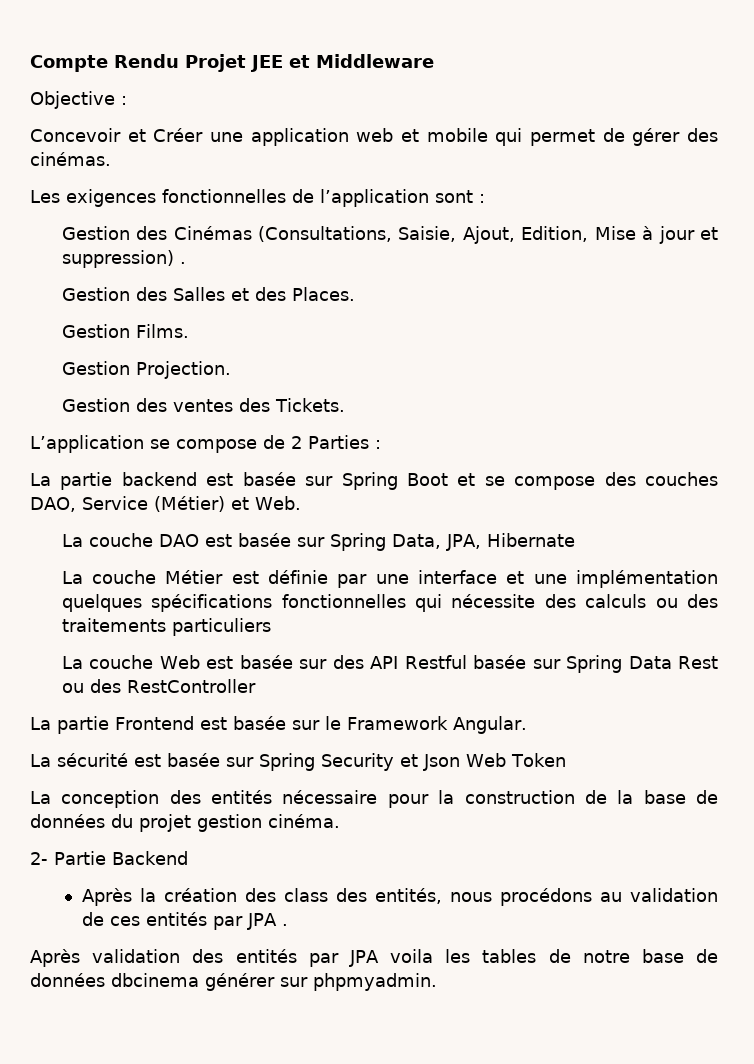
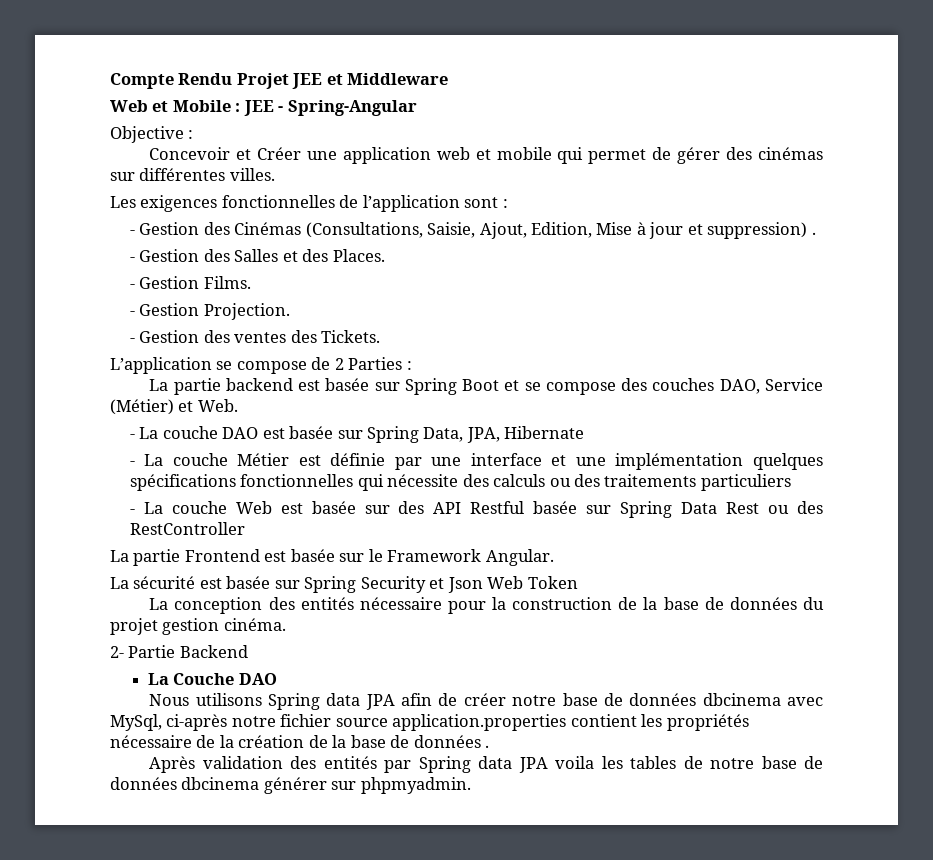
(434, 61) none -> [110,100,417,116] // Web et Mobile : JEE - Spring-Angular
[30,152,111,166] cinémas. -> [758,147,824,160] [110,168,275,181] cinémas sur différentes villes.
(485, 198) none -> [129,230,135,235] -
(186, 263) none -> [129,257,135,262] -
(355, 294) none -> [129,284,135,289] -
(189, 331) none -> [129,311,135,316] -
(231, 370) none -> [129,338,135,343] -
(301, 503) none -> [129,434,135,439] -
(575, 540) none -> [129,461,135,466] -
(271, 627) none -> [129,509,135,514] -
[81,888,718,906] [81,912,277,930] Après la création des class des entités, nous procédons au validation de ces entités par JPA -> [147,673,277,685] [149,693,824,710] [110,714,749,731] [110,735,481,748] La Couche DAO // Nous utilisons Spring data JPA afin de créer notre base de données dbcinema avec MySql, ci-après notre fichier source application.properties contient les propriétés nécessaire de la création de la base de données
(339, 960) none -> [418,756,513,773] Spring data

